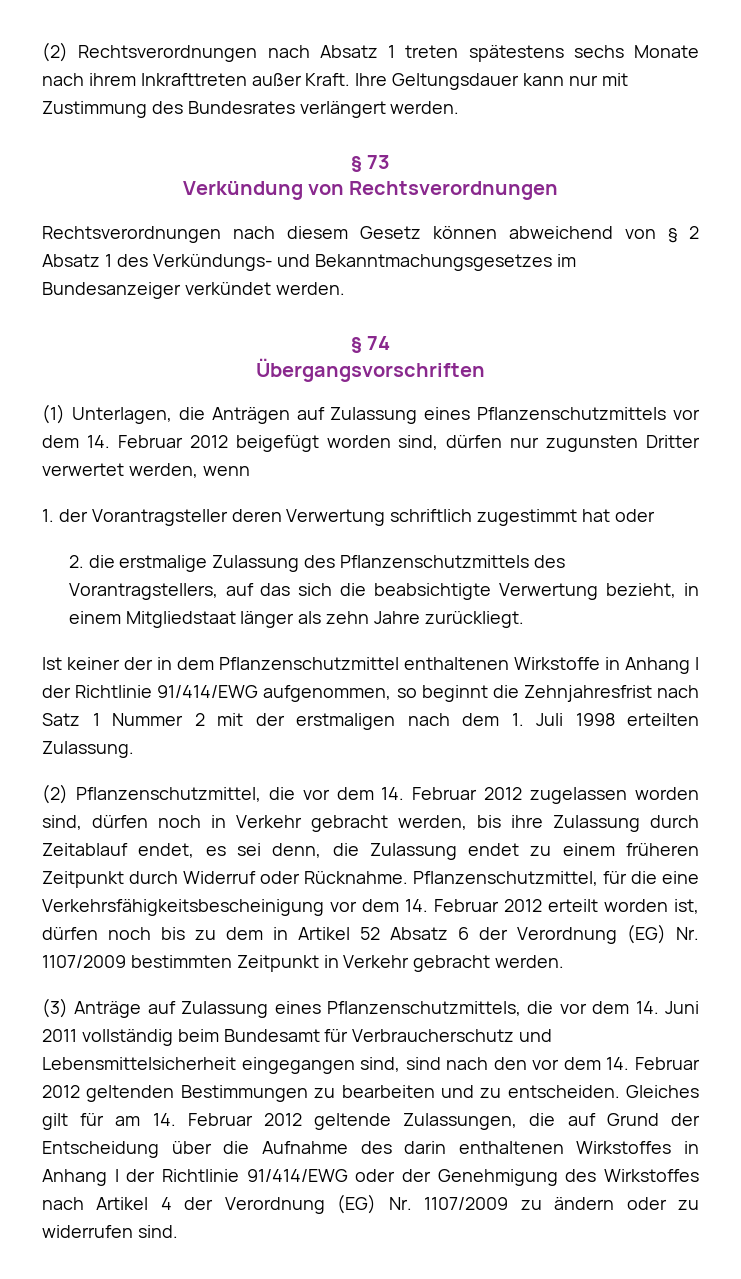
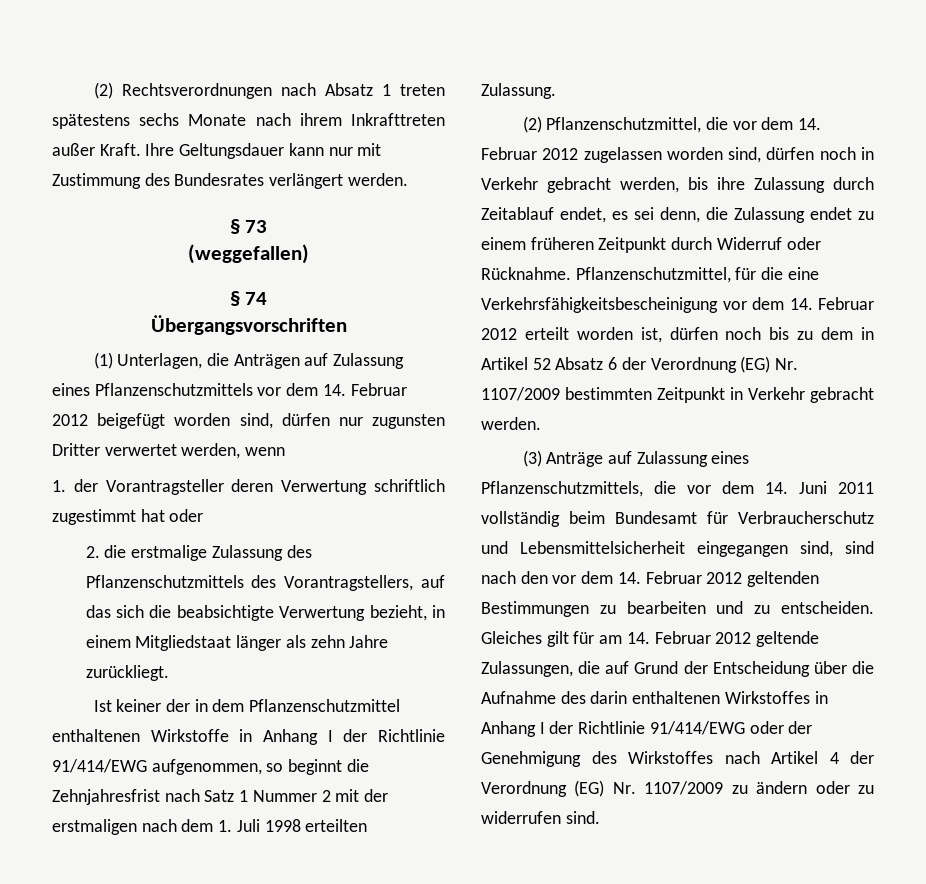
[182,181,559,200] [42,226,699,243] [42,254,577,271] [42,282,345,299] Verkündung von Rechtsverordnungen // Rechtsverordnungen nach diesem Gesetz können abweichend von § 2 Absatz 1 des Verkündungs- und Bekanntmachungsgesetzes im Bundesanzeiger verkündet werden. -> [188,244,309,264] (weggefallen)

